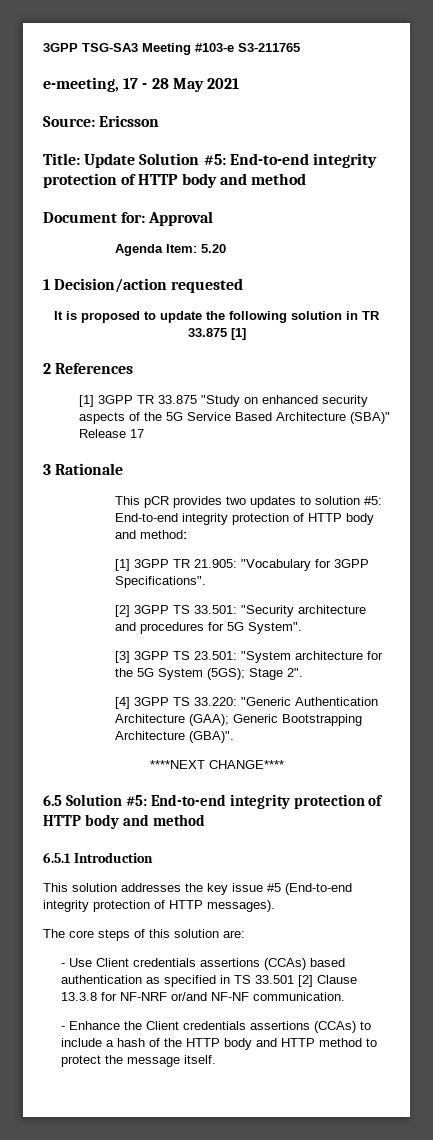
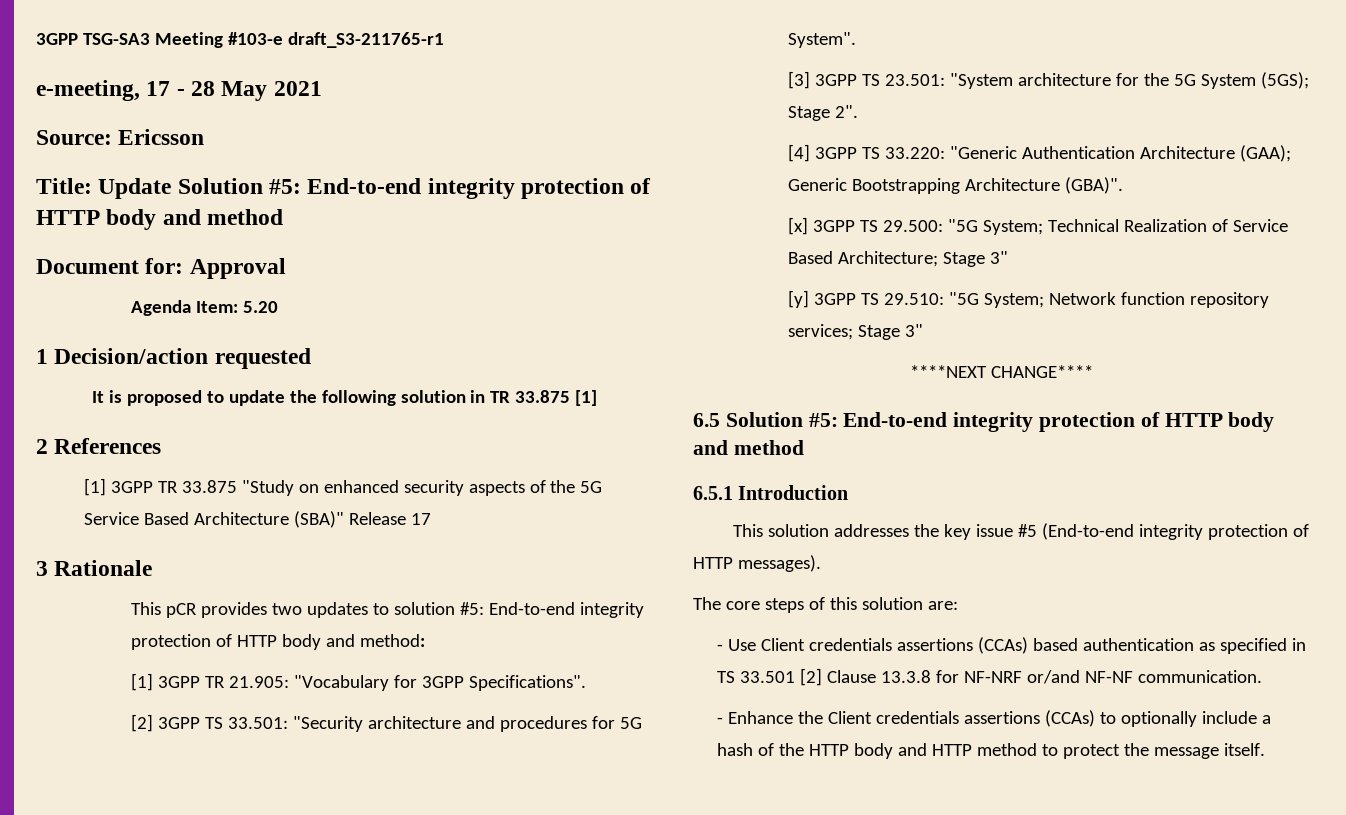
[238,43,300,52] S3-211765 -> [287,32,444,48] draft_S3-211765-r1
(234, 737) none -> [788,217,1289,235] [788,251,1009,267] [788,290,1270,308] [788,324,924,340] // [x] 3GPP TS 29.500: "5G System; Technical Realization of Service Based Architecture; Stage 3" // [y] 3GPP TS 29.510: "5G System; Network function repository services; Stage 3"
(371, 1025) none -> [1120,711,1197,727] optionally

